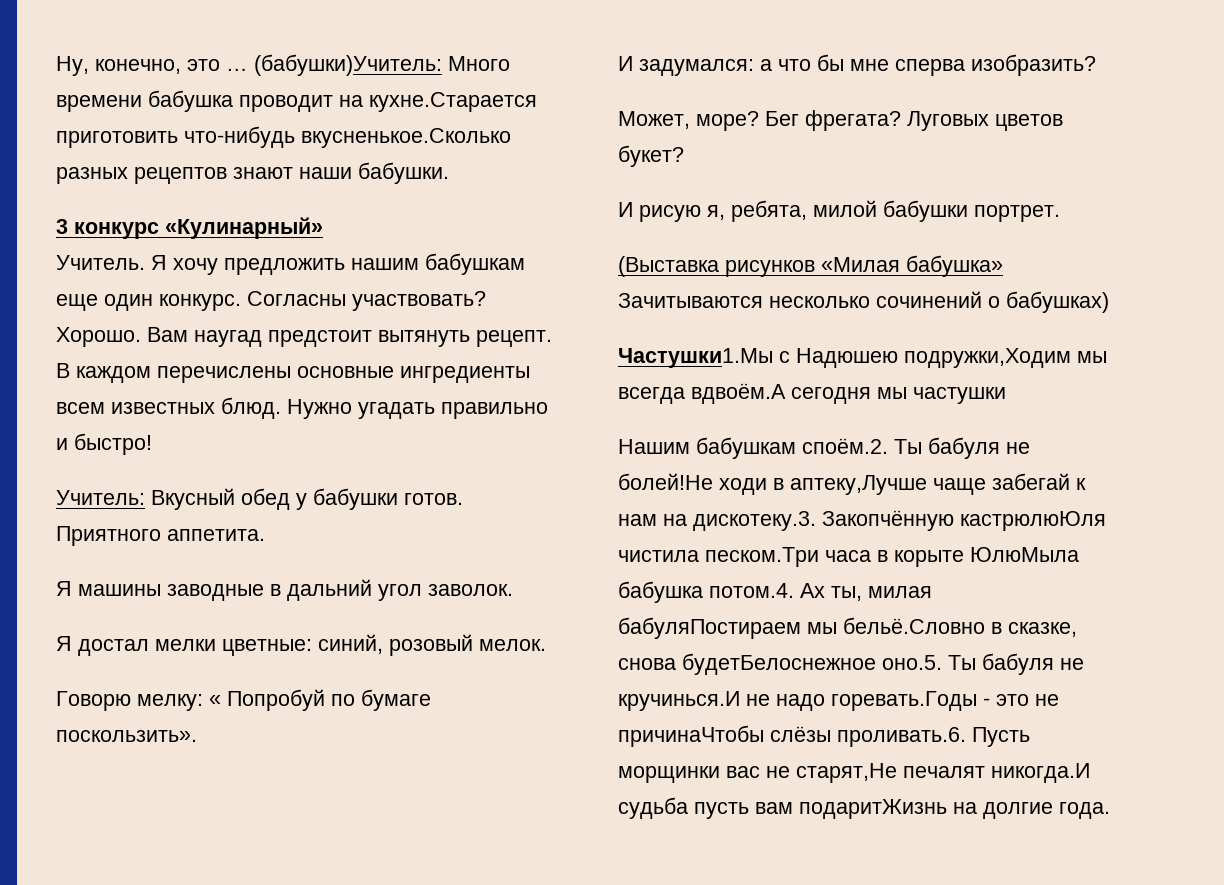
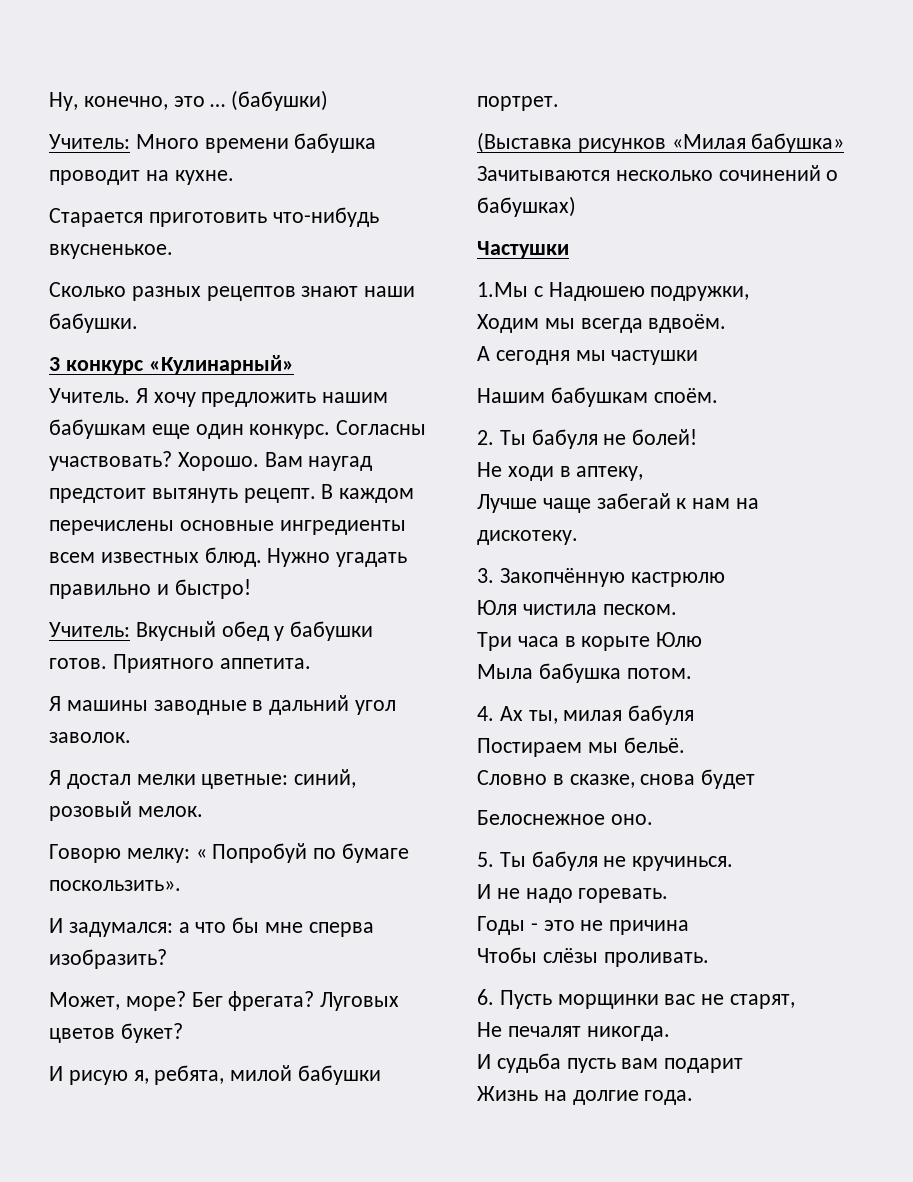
[254,54,442,76] (бабушки)Учитель: -> [231,90,329,111] [49,134,130,149] (бабушки) // Учитель:
[369,92,537,112] [56,126,511,148] кухне.Старается приготовить что-нибудь вкусненькое.Сколько -> [174,170,234,185] [49,207,379,227] [49,244,173,259] [49,282,126,297] кухне. // Старается приготовить что-нибудь вкусненькое. // Сколько
[618,348,1107,368] [618,383,786,404] Частушки1.Мы с Надюшею подружки,Ходим мы всегда вдвоём.А -> [477,241,569,258] [477,282,750,301] [477,314,727,333] [477,346,490,361] Частушки // 1.Мы с Надюшею подружки, // Ходим мы всегда вдвоём. // А
[802,437,1030,459] [618,473,927,495] споём.2. Ты бабуля не болей!Не ходи в аптеку,Лучше -> [653,388,718,403] [477,429,698,449] [477,462,644,481] [477,494,537,513] споём. // 2. Ты бабуля не болей! // Не ходи в аптеку, // Лучше
[693,510,1106,531] [618,547,1079,567] [618,581,932,603] [618,617,1077,639] [618,653,1084,675] [618,691,1059,711] [618,725,1030,747] [618,763,1090,783] дискотеку.3. Закопчённую кастрюлюЮля чистила песком.Три часа в корыте ЮлюМыла бабушка потом.4. Ах ты, милая бабуляПостираем мы бельё.Словно в сказке, снова будетБелоснежное оно.5. Ты бабуля не кручинься.И не надо горевать.Годы - это не причинаЧтобы слёзы проливать.6. Пусть морщинки вас не старят,Не печалят никогда.И -> [477,530,578,545] [477,568,725,587] [477,600,677,615] [477,632,703,651] [477,663,692,683] [477,705,695,725] [477,737,685,757] [477,769,756,789] [477,810,653,825] [477,851,734,871] [477,884,669,903] [477,916,690,935] [477,947,709,967] [477,989,796,1009] [477,1022,670,1041] [477,1054,491,1069] дискотеку. // 3. Закопчённую кастрюлю // Юля чистила песком. // Три часа в корыте Юлю // Мыла бабушка потом. // 4. Ах ты, милая бабуля // Постираем мы бельё. // Словно в сказке, снова будет // Белоснежное оно. // 5. Ты бабуля не кручинься. // И не надо горевать. // Годы - это не причина // Чтобы слёзы проливать. // 6. Пусть морщинки вас не старят, // Не печалят никогда. // И
[799,799,947,819] подаритЖизнь -> [664,1058,744,1073] [477,1086,538,1101] подарит // Жизнь

